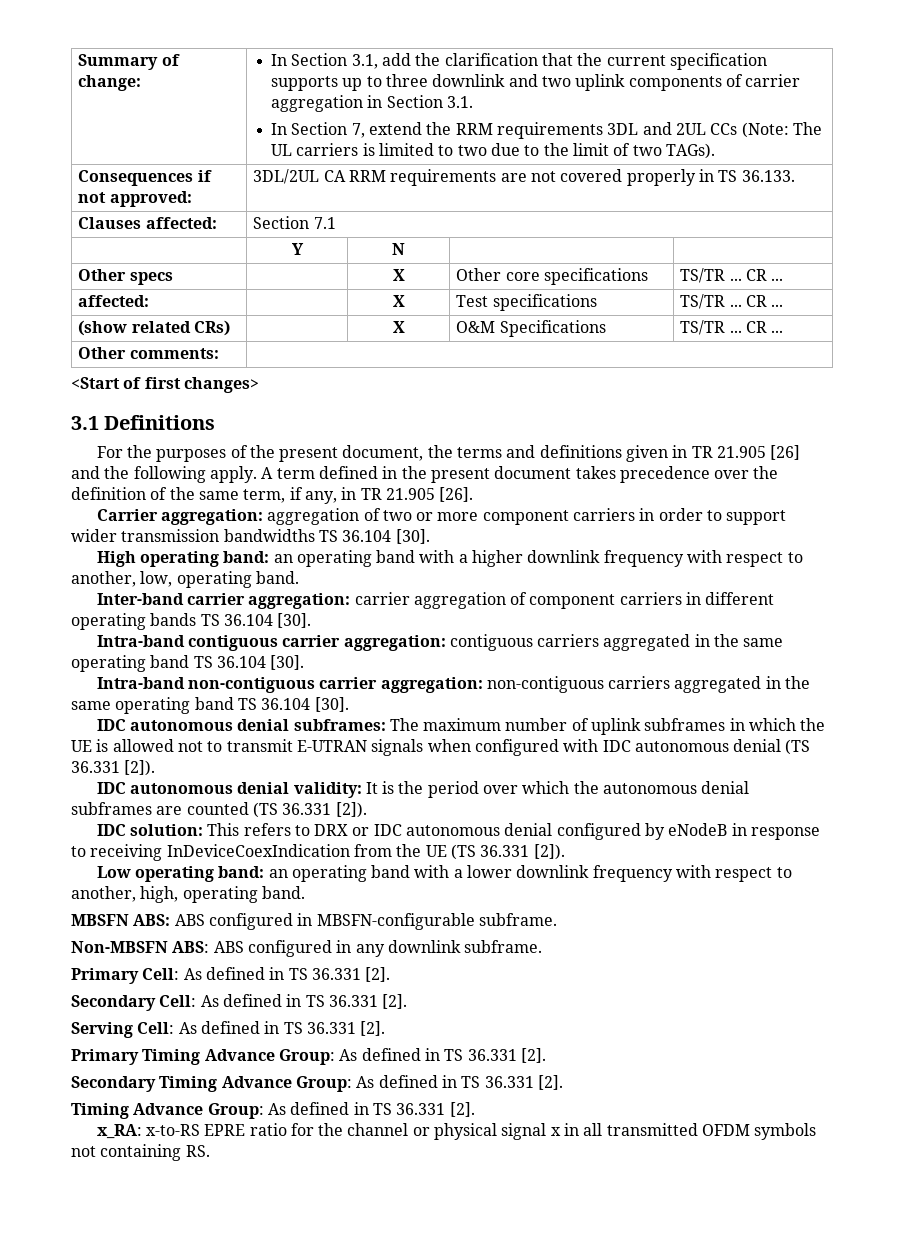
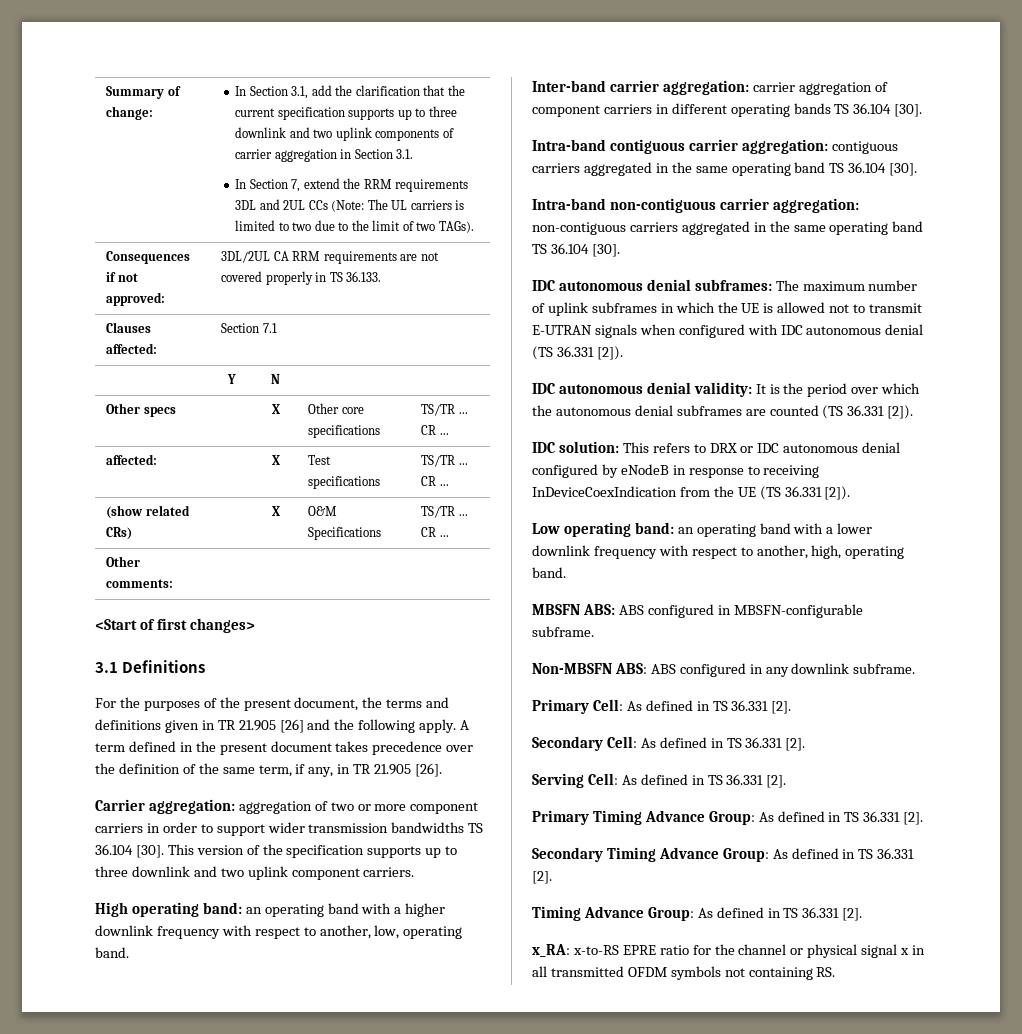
(430, 536) none -> [167,844,458,858] [95,866,415,880] This version of the specification supports up to three downlink and two uplink component carriers.

